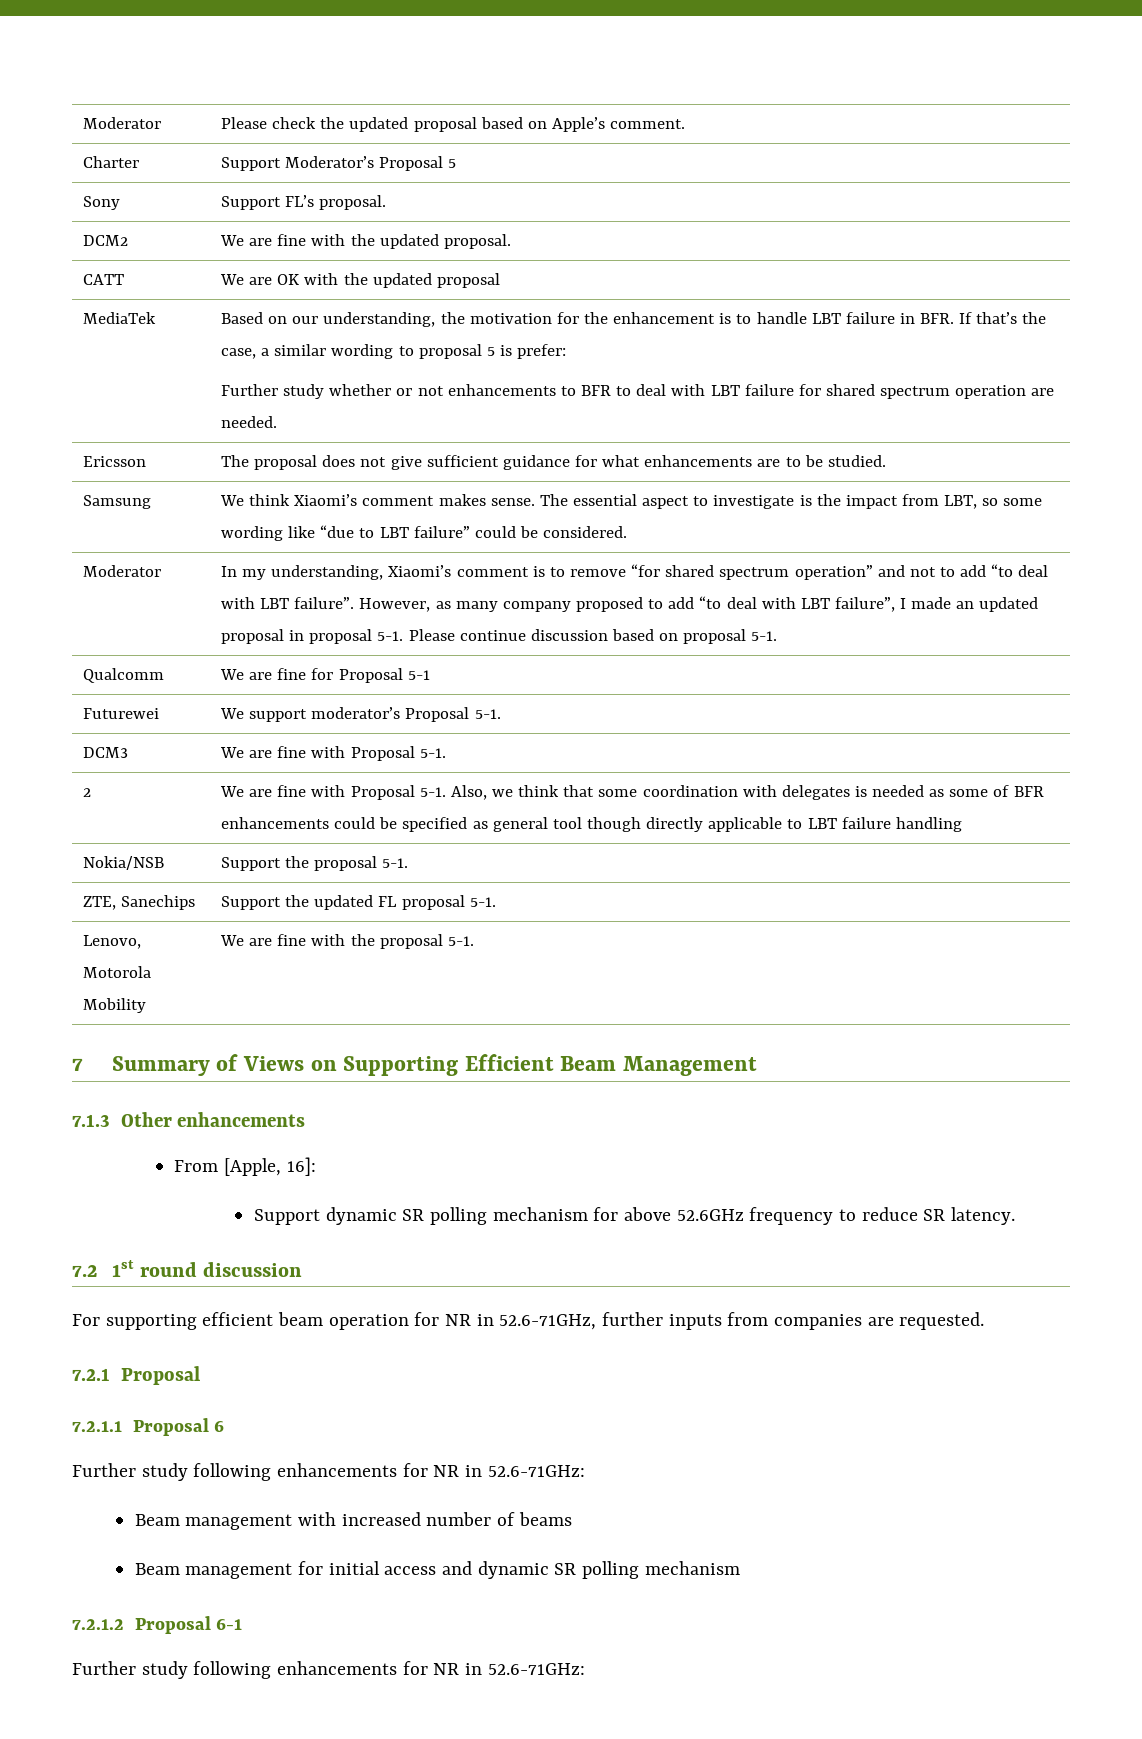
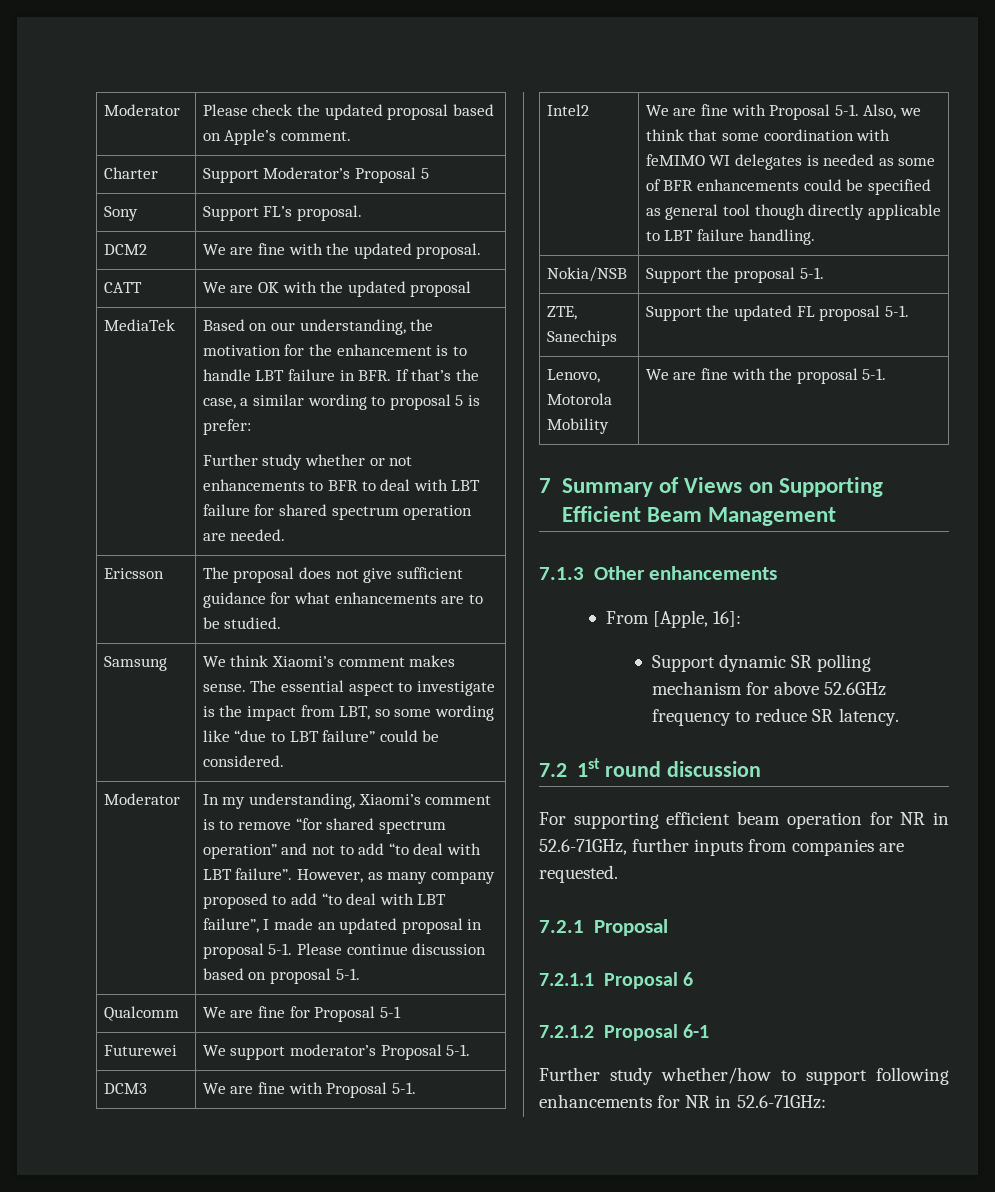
[83,788,92,797] 2 -> [546,104,589,116] Intel2
(777, 791) none -> [645,154,731,166] feMIMO WI
[895,817,962,832] handling -> [748,229,815,245] handling.
[72,1463,585,1481] [134,1512,572,1530] [134,1561,740,1579] [72,1616,243,1634] [72,1661,585,1679] // Further study following enhancements for NR in 52.6-71GHz: // Beam management with increased number of beams // Beam management for initial access and dynamic SR polling mechanism // 7.2.1.2 Proposal 6-1 // Further study following enhancements for NR in 52.6-71GHz: -> [539,1024,709,1041] [539,1067,949,1085] [539,1094,826,1109] // 7.2.1.2 Proposal 6-1 // Further study whether/how to support following enhancements for NR in 52.6-71GHz:

